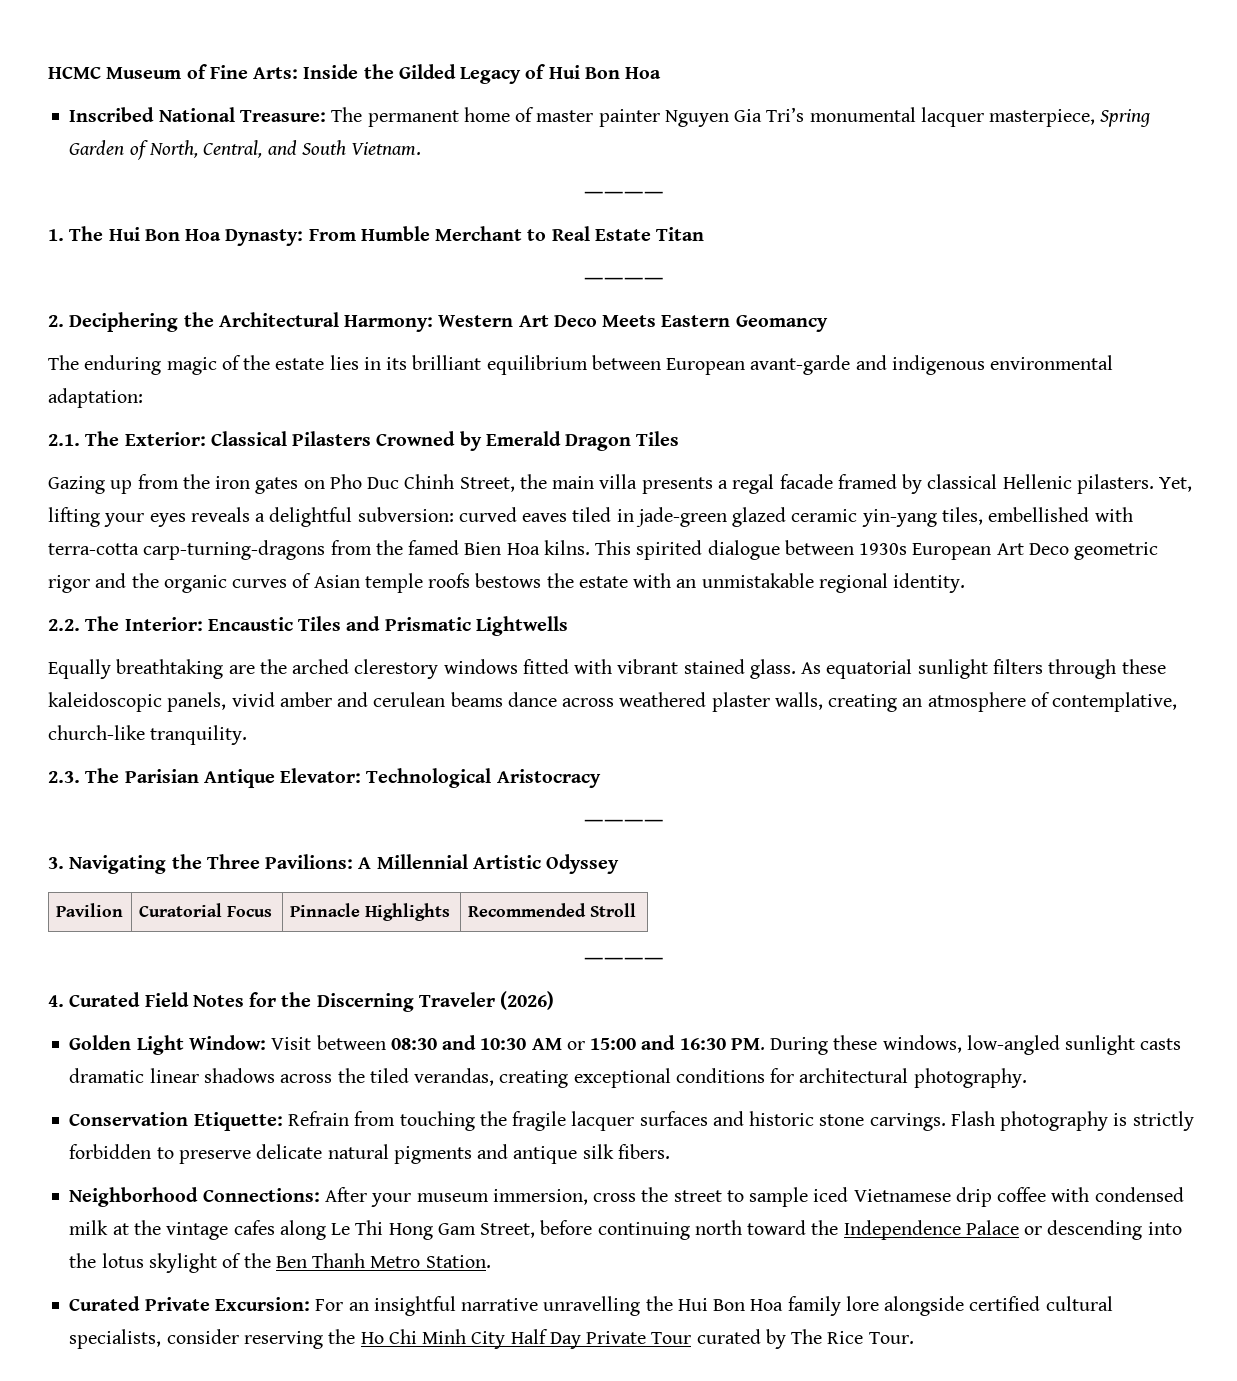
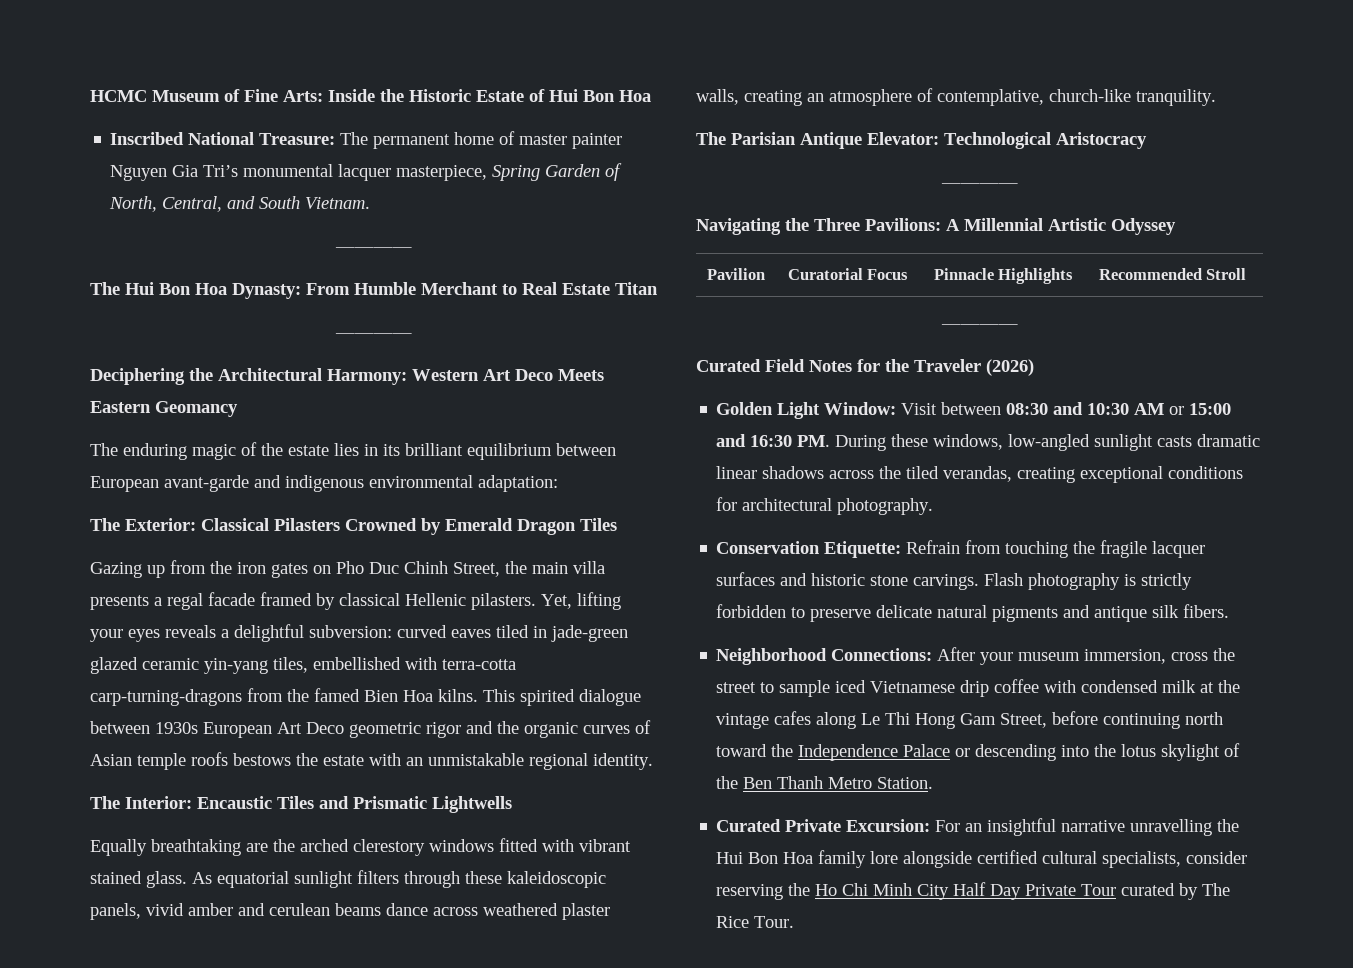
[398,64,522,84] Gilded Legacy -> [409,89,524,102] Historic Estate
[48,229,64,241] 1. -> (412, 249) none
[48,315,64,327] 2. -> (412, 335) none
[48,434,80,446] 2.1. -> (558, 483) none
[48,619,80,631] 2.2. -> (653, 761) none
[48,771,80,783] 2.3. -> (1216, 97) none
[48,857,64,869] 3. -> (1018, 185) none
[48,995,64,1007] 4. -> (1018, 326) none
[316,993,414,1012] Discerning -> (909, 365) none

